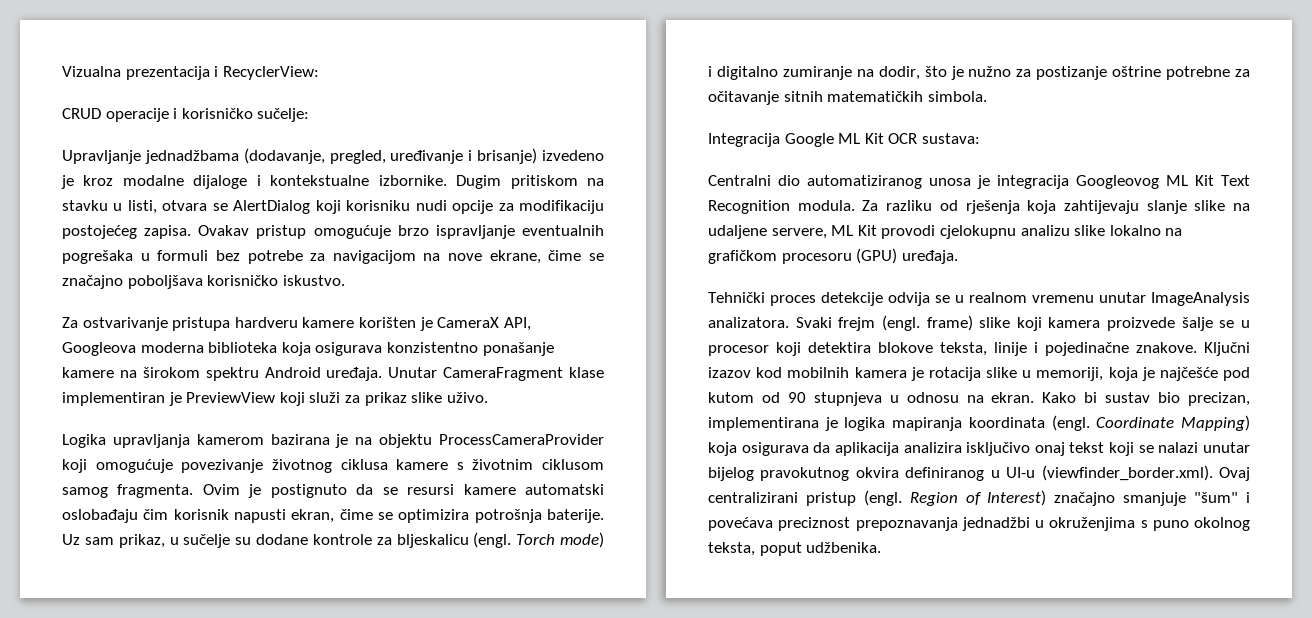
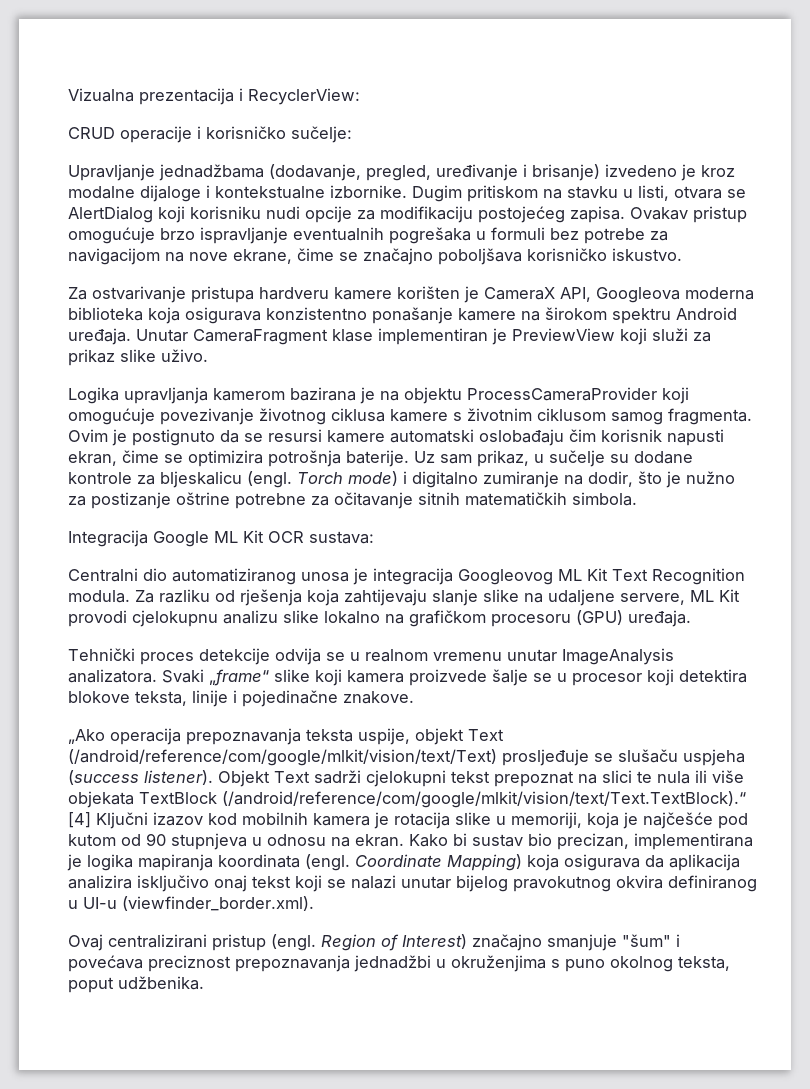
[838,315,973,331] frejm (engl. frame) -> [209,669,269,686] „frame“
(1197, 347) none -> [68,728,504,745] [68,749,745,766] [68,770,744,787] [68,791,746,808] [68,812,91,828] // „Ako operacija prepoznavanja teksta uspije, objekt Text (/android/reference/com/google/mlkit/vision/text/Text) prosljeđuje se slušaču uspjeha (success listener). Objekt Text sadrži cjelokupni tekst prepoznat na slici te nula ili više objekata TextBlock (/android/reference/com/google/mlkit/vision/text/Text.TextBlock).“ [4]
(1213, 473) none -> (314, 903) //

